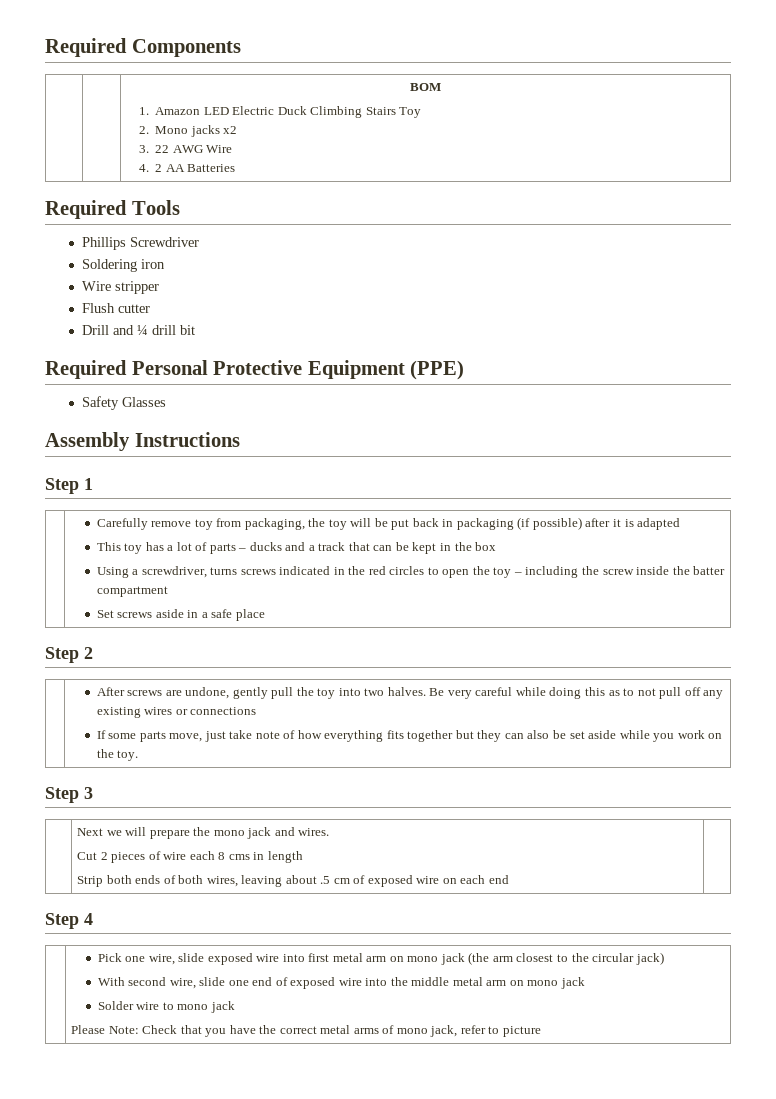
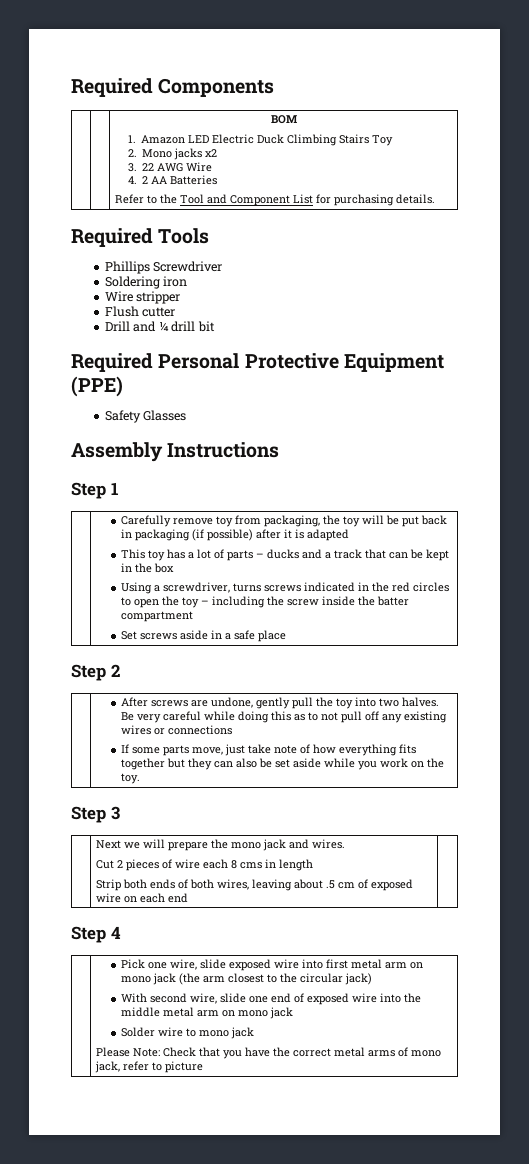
(236, 168) none -> [115,194,436,206] // Refer to the Tool and Component List for purchasing details.

